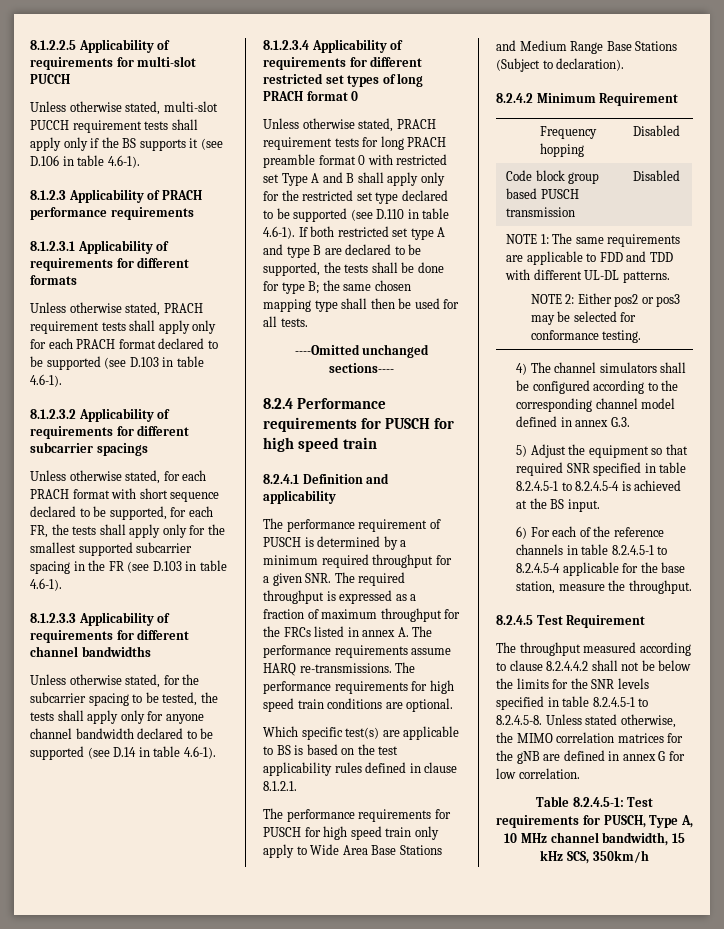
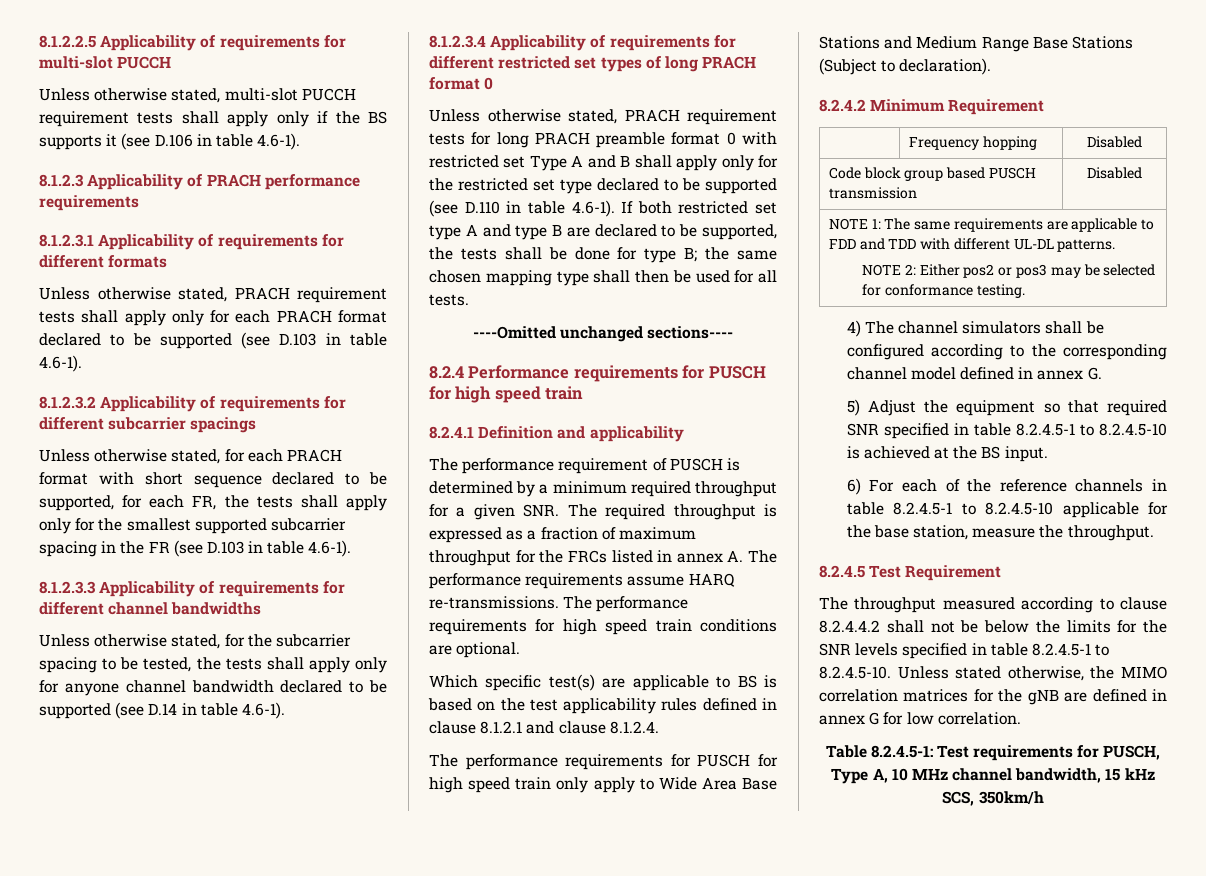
[263,781,297,791] 8.1.2.1. -> [480,721,659,734] 8.1.2.1 and clause 8.1.2.4.
[610,417,630,427] G.3. -> [1087,367,1102,380] G.
[575,481,620,491] 8.2.4.5-4 -> [1099,423,1167,436] 8.2.4.5-10
[516,563,561,573] 8.2.4.5-4 -> [985,502,1054,515] 8.2.4.5-10
[496,715,542,725] 8.2.4.5-8. -> [819,666,891,679] 8.2.4.5-10.

